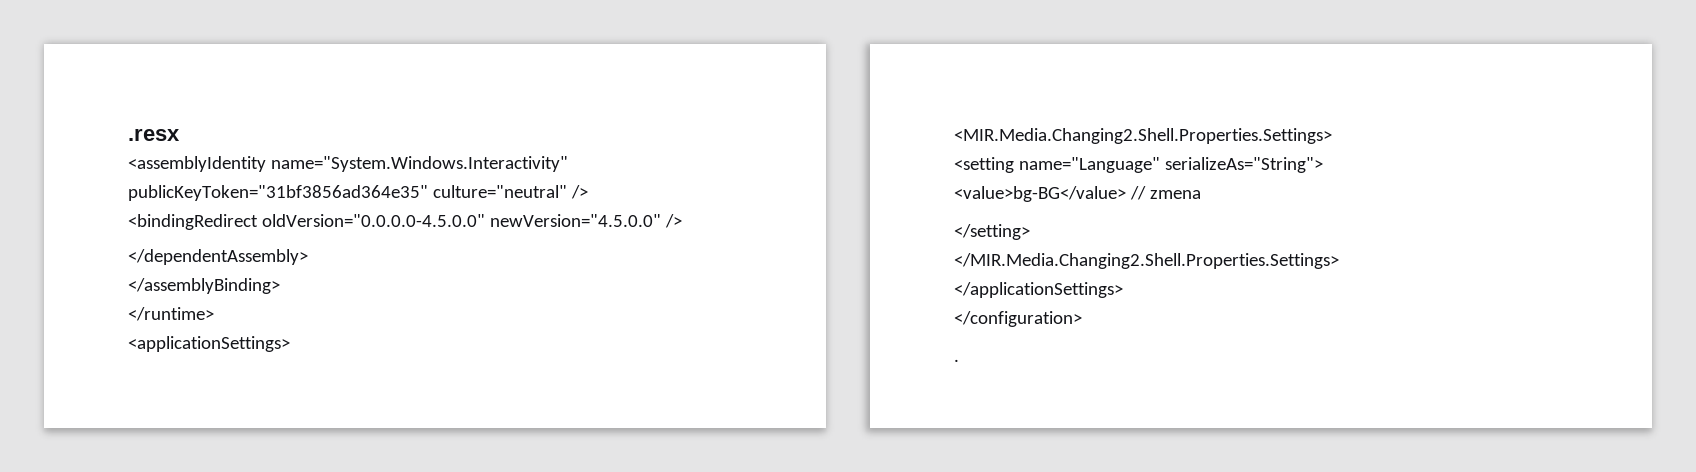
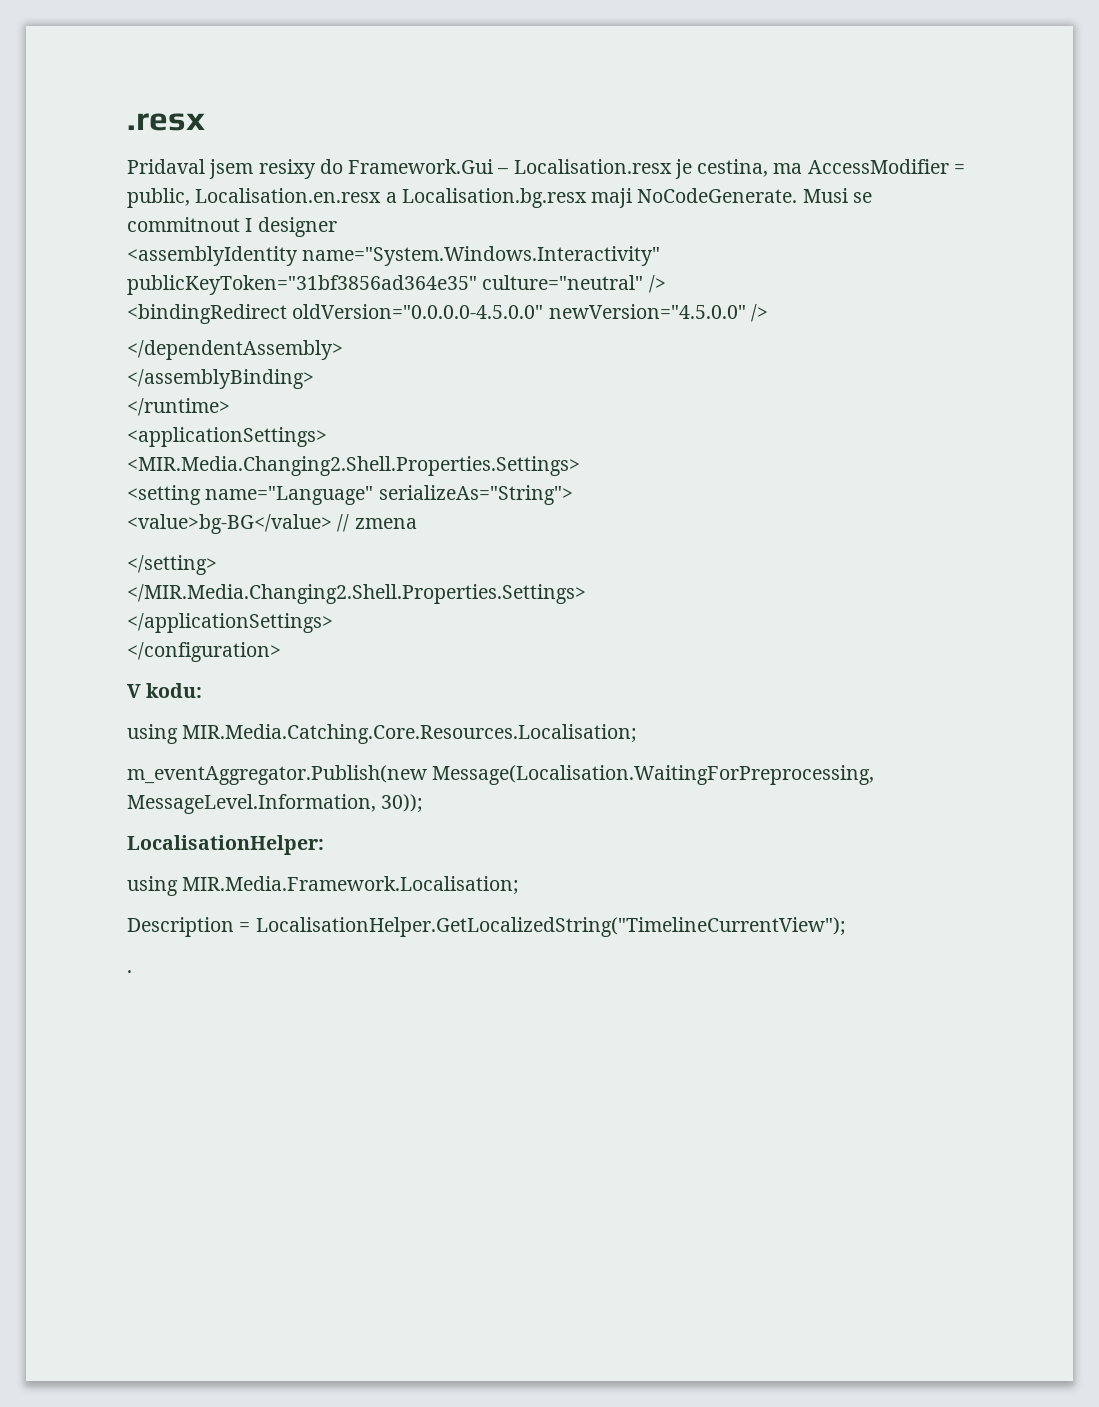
(180, 134) none -> [127,159,965,179] [127,188,872,208] [127,217,337,237] // Pridaval jsem resixy do Framework.Gui – Localisation.resx je cestina, ma AccessModifier = public, Localisation.en.resx a Localisation.bg.resx maji NoCodeGenerate. Musi se commitnout I designer
(1082, 319) none -> [127,683,203,698] [127,724,638,744] [127,765,875,785] [127,794,424,814] [127,835,324,855] [127,876,520,896] [127,917,846,937] // V kodu: // using MIR.Media.Catching.Core.Resources.Localisation; // m_eventAggregator.Publish(new Message(Localisation.WaitingForPreprocessing, MessageLevel.Information, 30)); // LocalisationHelper: // using MIR.Media.Framework.Localisation; // Description = LocalisationHelper.GetLocalizedString("TimelineCurrentView");

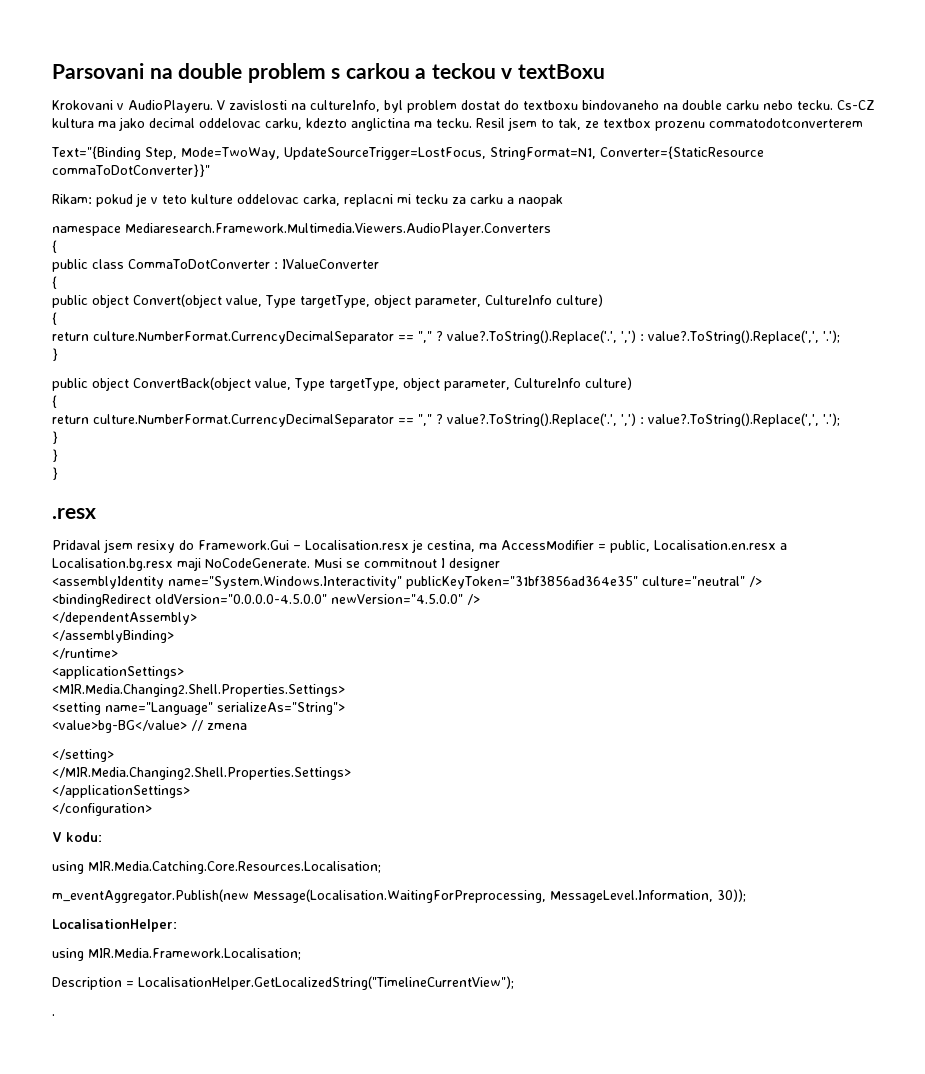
(127, 122) none -> [52,63,605,83] [52,100,875,113] [52,117,863,131] [51,146,764,160] [52,164,210,177] [52,193,563,207] [52,223,551,236] [52,240,57,253] [52,259,379,272] [52,276,57,289] [52,294,603,308] [52,312,57,325] [52,330,840,344] [52,348,58,361] [52,377,632,391] [52,395,57,408] [52,413,840,427] [52,431,58,444] [52,449,58,462] [52,467,58,480] Parsovani na double problem s carkou a teckou v textBoxu // Krokovani v AudioPlayeru. V zavislosti na cultureInfo, byl problem dostat do textboxu bindovaneho na double carku nebo tecku. Cs-CZ kultura ma jako decimal oddelovac carku, kdezto anglictina ma tecku. Resil jsem to tak, ze textbox prozenu commatodotconverterem // Text="{Binding Step, Mode=TwoWay, UpdateSourceTrigger=LostFocus, StringFormat=N1, Converter={StaticResource commaToDotConverter}}" // Rikam: pokud je v teto kulture oddelovac carka, replacni mi tecku za carku a naopak // namespace Mediaresearch.Framework.Multimedia.Viewers.AudioPlayer.Converters // { // public class CommaToDotConverter : IValueConverter // { // public object Convert(object value, Type targetType, object parameter, CultureInfo culture) // { // return culture.NumberFormat.CurrencyDecimalSeparator == "," ? value?.ToString().Replace('.', ',') : value?.ToString().Replace(',', '.'); // } // public object ConvertBack(object value, Type targetType, object parameter, CultureInfo culture) // { // return culture.NumberFormat.CurrencyDecimalSeparator == "," ? value?.ToString().Replace('.', ',') : value?.ToString().Replace(',', '.'); // } // } // } //

